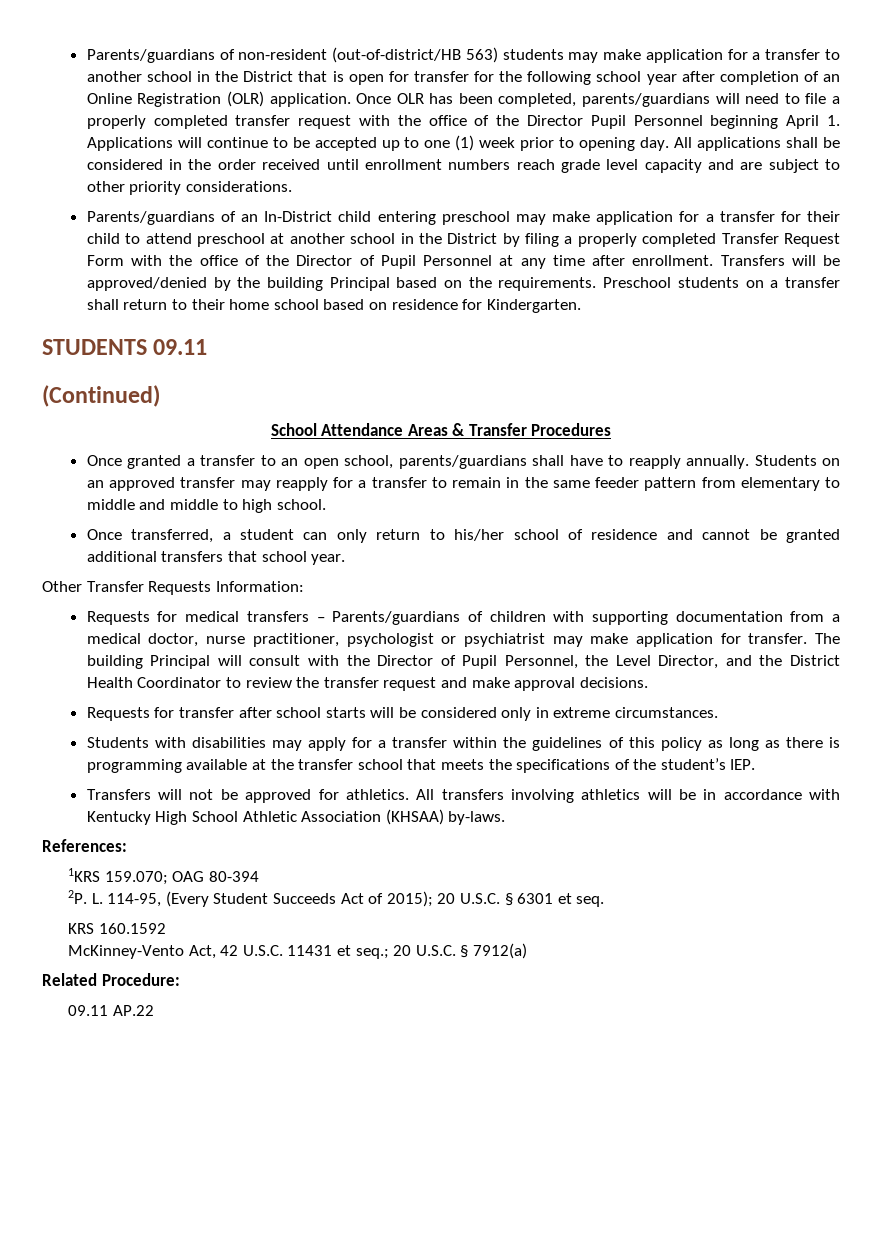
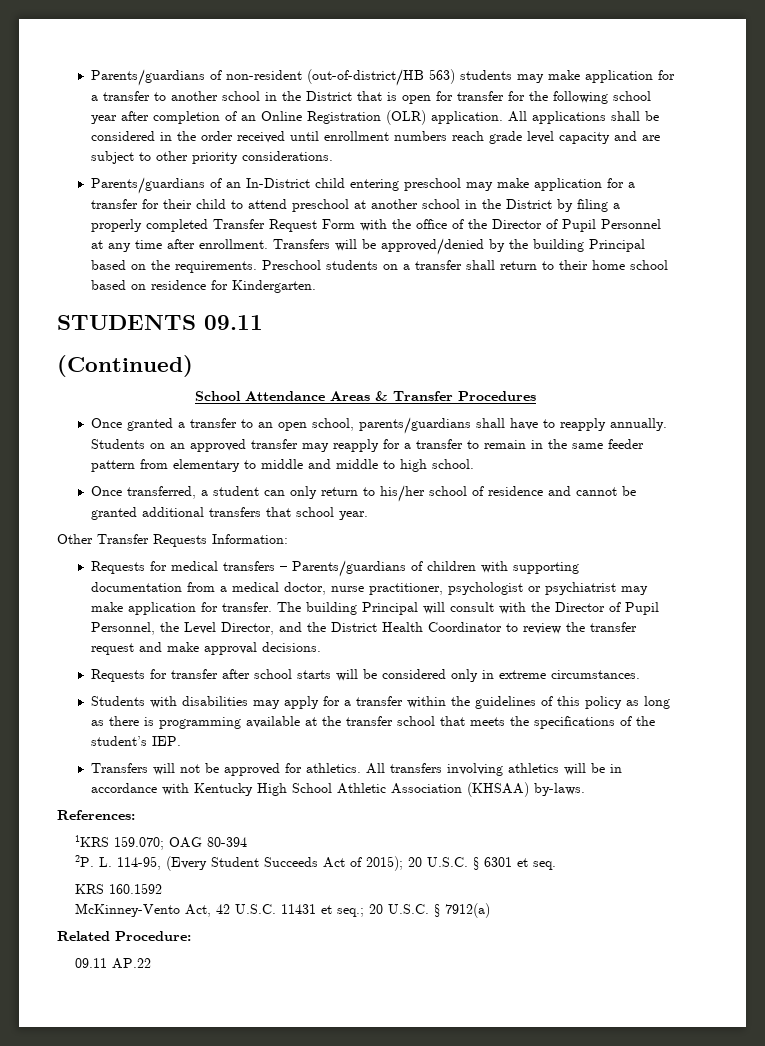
[356,93,840,107] [86,115,841,129] [86,135,670,151] Once OLR has been completed, parents/guardians will need to file a properly completed transfer request with the office of the Director Pupil Personnel beginning April 1. Applications will continue to be accepted up to one (1) week prior to opening day. -> (503, 117) none

